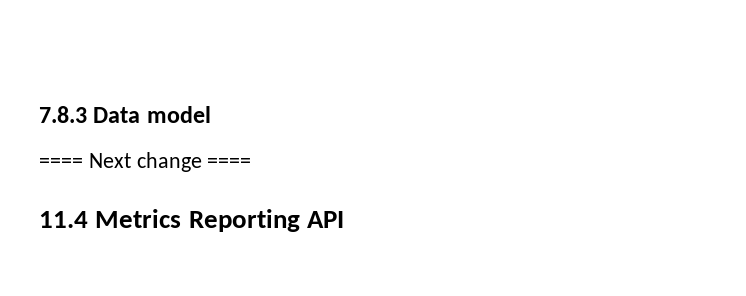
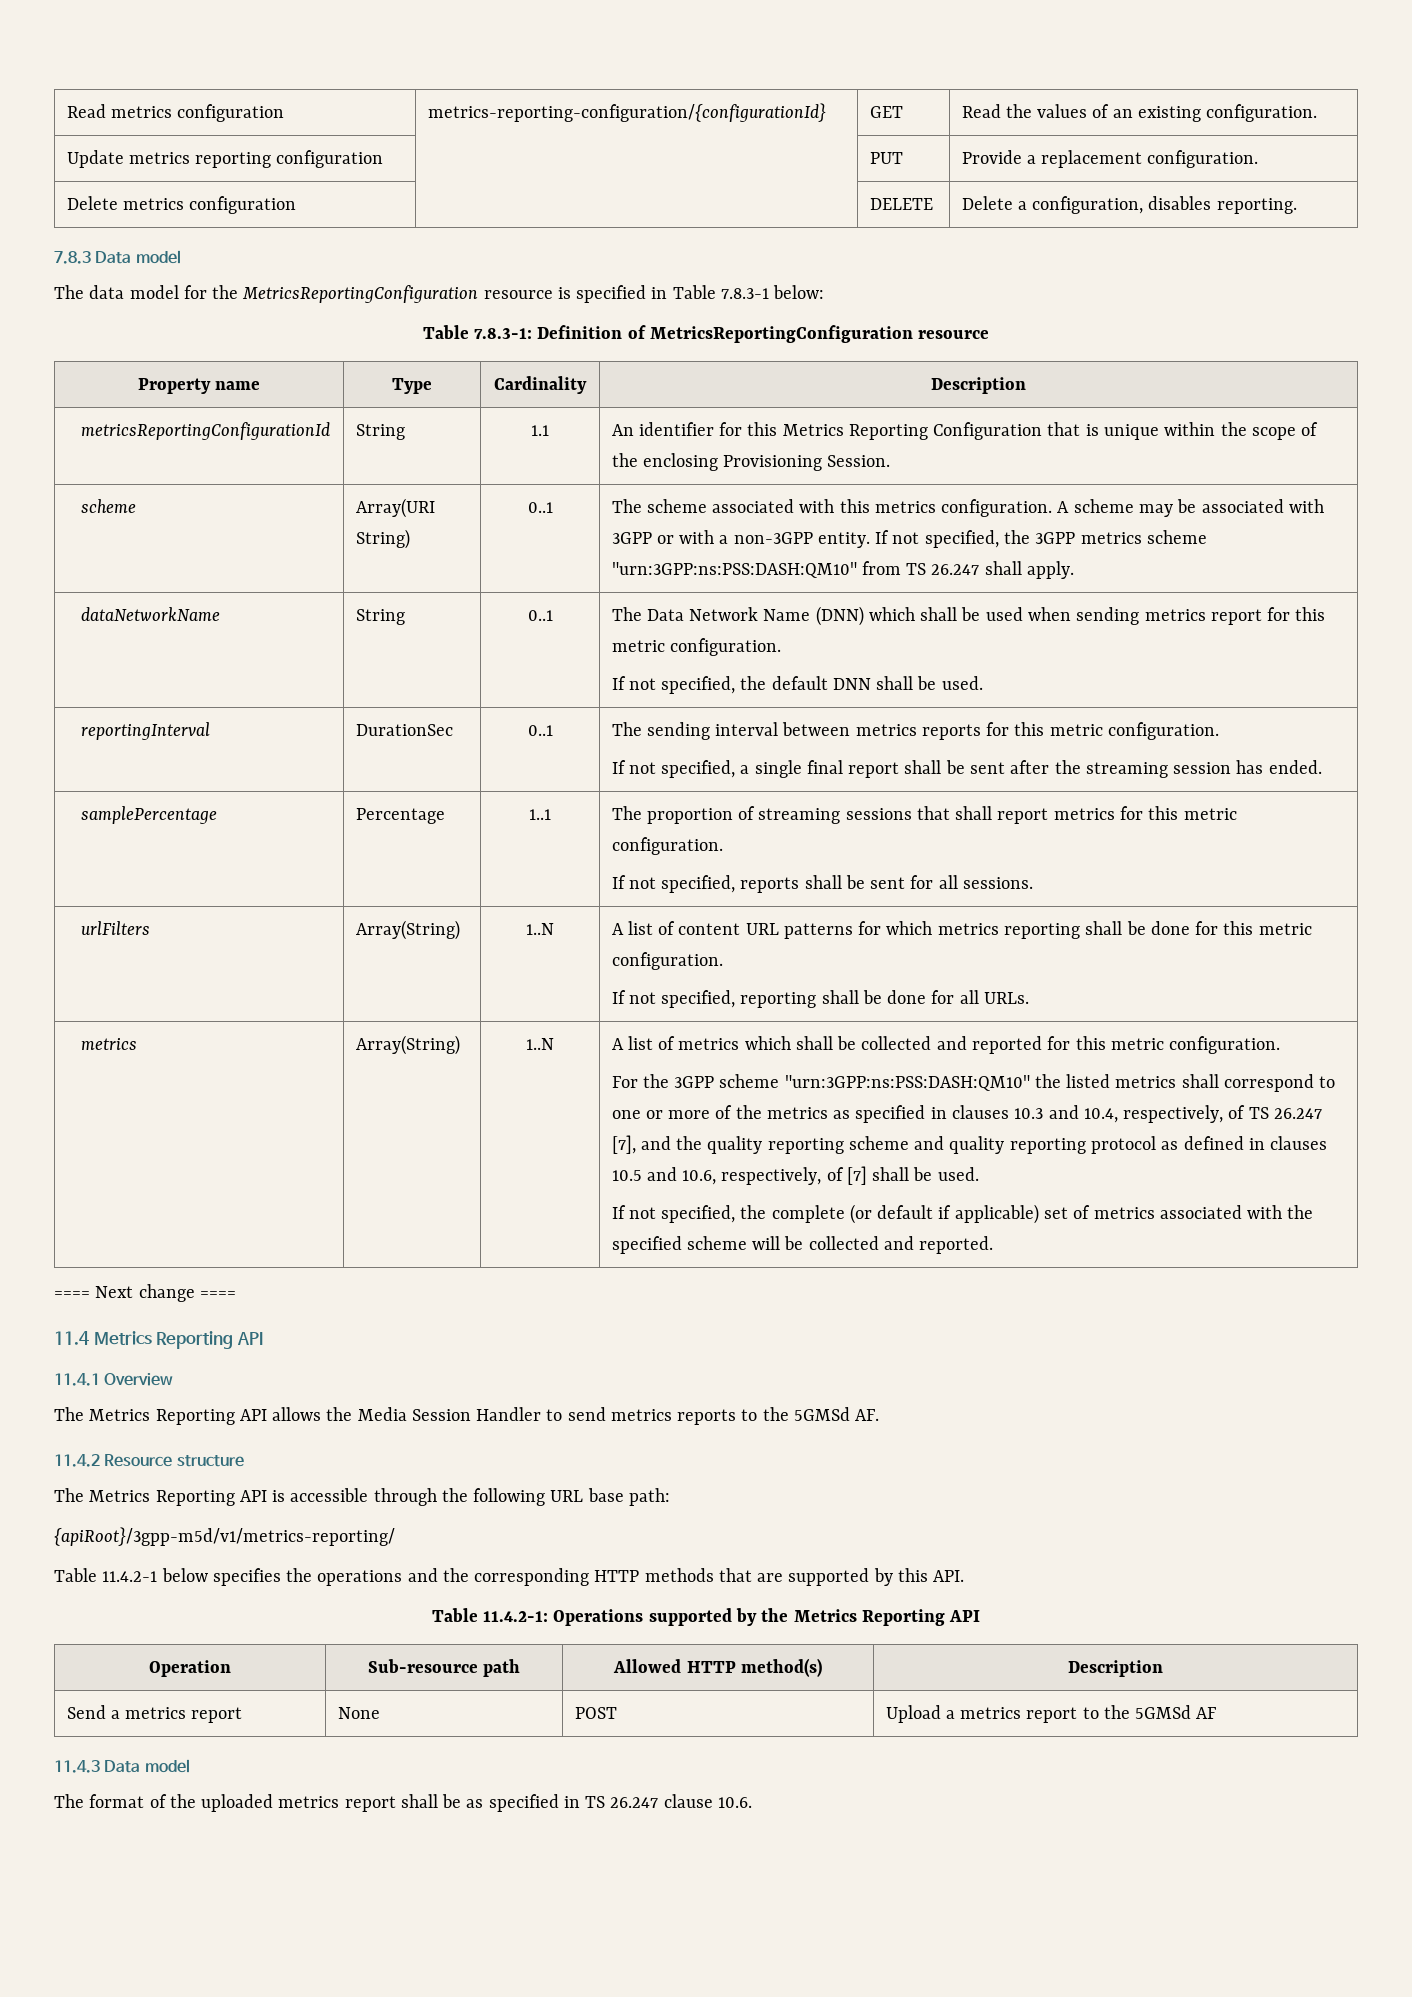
[39,106,211,123] 7.8.3 Data model -> [66,104,285,122] [427,103,826,122] [869,106,903,118] [961,104,1318,122] [66,150,384,168] [869,152,903,164] [961,150,1259,168] [66,196,297,214] [869,198,933,210] [961,196,1297,214] [54,250,181,264] [54,285,825,303] [422,325,990,343] [137,378,261,394] [391,378,432,394] [493,376,587,394] [931,377,1026,394] [81,422,331,440] [355,424,405,440] [531,425,549,436] [611,422,1319,440] [611,453,891,471] [81,499,137,513] [355,498,435,518] [355,529,410,549] [527,502,553,513] [611,499,1324,517] [611,530,1207,548] [611,561,1074,579] [81,607,221,621] [355,609,405,625] [527,610,553,621] [611,606,1326,626] [611,638,781,656] [611,676,983,694] [81,722,211,740] [355,724,453,736] [527,725,553,736] [611,722,1219,740] [611,760,1322,778] [81,806,218,824] [355,808,445,824] [529,809,551,820] [611,806,1237,824] [611,837,723,855] [611,875,1033,893] [81,921,151,935] [355,920,460,940] [526,923,554,935] [611,921,1312,939] [611,952,723,970] [611,990,1029,1008] [81,1038,138,1050] [355,1035,460,1055] [526,1038,554,1050] [611,1036,1281,1054] [611,1074,1336,1092] [611,1105,1322,1123] [611,1135,1328,1154] [611,1166,979,1185] [611,1204,1314,1224] [611,1236,994,1254] Read metrics configuration | metrics-reporting-configuration/{configurationId} | GET | Read the values of an existing configuration. // Update metrics reporting configuration | | PUT | Provide a replacement configuration. // Delete metrics configuration | | DELETE | Delete a configuration, disables reporting. // 7.8.3 Data model // The data model for the MetricsReportingConfiguration resource is specified in Table 7.8.3-1 below: // Table 7.8.3-1: Definition of MetricsReportingConfiguration resource // Property name | Type | Cardinality | Description // metricsReportingConfigurationId | String | 1.1 | An identifier for this Metrics Reporting Configuration that is unique within the scope of the enclosing Provisioning Session. // scheme | Array(URI String) | 0..1 | The scheme associated with this metrics configuration. A scheme may be associated with 3GPP or with a non-3GPP entity. If not specified, the 3GPP metrics scheme "urn:3GPP:ns:PSS:DASH:QM10" from TS 26.247 shall apply. // dataNetworkName | String | 0..1 | The Data Network Name (DNN) which shall be used when sending metrics report for this metric configuration. // If not specified, the default DNN shall be used. // reportingInterval | DurationSec | 0..1 | The sending interval between metrics reports for this metric configuration. // If not specified, a single final report shall be sent after the streaming session has ended. // samplePercentage | Percentage | 1..1 | The proportion of streaming sessions that shall report metrics for this metric configuration. // If not specified, reports shall be sent for all sessions. // urlFilters | Array(String) | 1..N | A list of content URL patterns for which metrics reporting shall be done for this metric configuration. // If not specified, reporting shall be done for all URLs. // metrics | Array(String) | 1..N | A list of metrics which shall be collected and reported for this metric configuration. // For the 3GPP scheme "urn:3GPP:ns:PSS:DASH:QM10" the listed metrics shall correspond to one or more of the metrics as specified in clauses 10.3 and 10.4, respectively, of TS 26.247 [7], and the quality reporting scheme and quality reporting protocol as defined in clauses 10.5 and 10.6, respectively, of [7] shall be used. // If not specified, the complete (or default if applicable) set of metrics associated with the specified scheme will be collected and reported.
(344, 219) none -> [54,1373,174,1386] [54,1407,880,1425] [54,1454,244,1467] [54,1488,670,1506] [54,1527,395,1546] [54,1568,965,1586] [431,1608,981,1626] [149,1660,231,1677] [367,1659,521,1677] [613,1658,822,1677] [1068,1660,1163,1677] [66,1705,243,1723] [337,1707,380,1719] [574,1707,617,1719] [885,1705,1217,1723] [54,1759,190,1773] [54,1794,752,1812] // 11.4.1 Overview // The Metrics Reporting API allows the Media Session Handler to send metrics reports to the 5GMSd AF. // 11.4.2 Resource structure // The Metrics Reporting API is accessible through the following URL base path: // {apiRoot}/3gpp-m5d/v1/metrics-reporting/ // Table 11.4.2-1 below specifies the operations and the corresponding HTTP methods that are supported by this API. // Table 11.4.2-1: Operations supported by the Metrics Reporting API // Operation | Sub-resource path | Allowed HTTP method(s) | Description // Send a metrics report | None | POST | Upload a metrics report to the 5GMSd AF // 11.4.3 Data model // The format of the uploaded metrics report shall be as specified in TS 26.247 clause 10.6.

